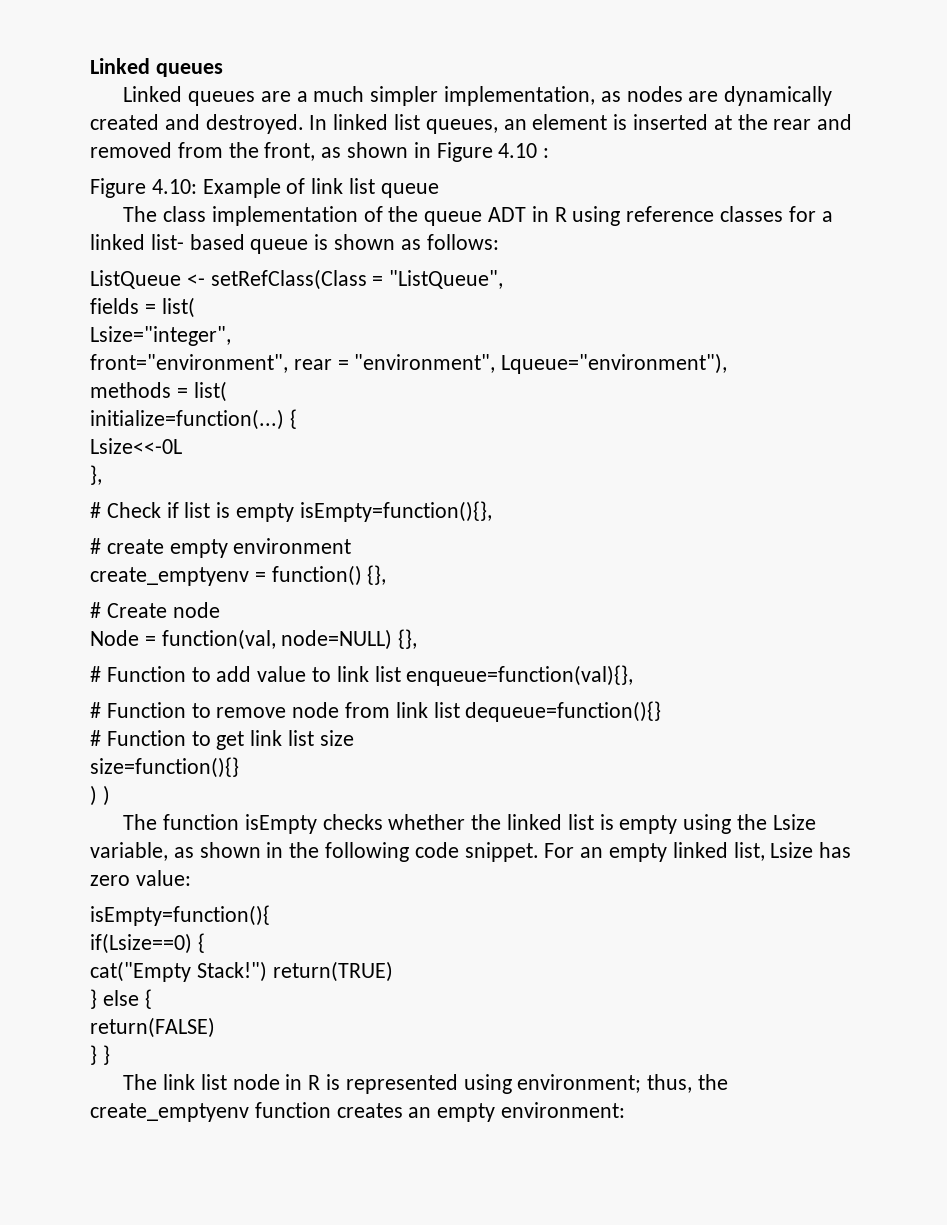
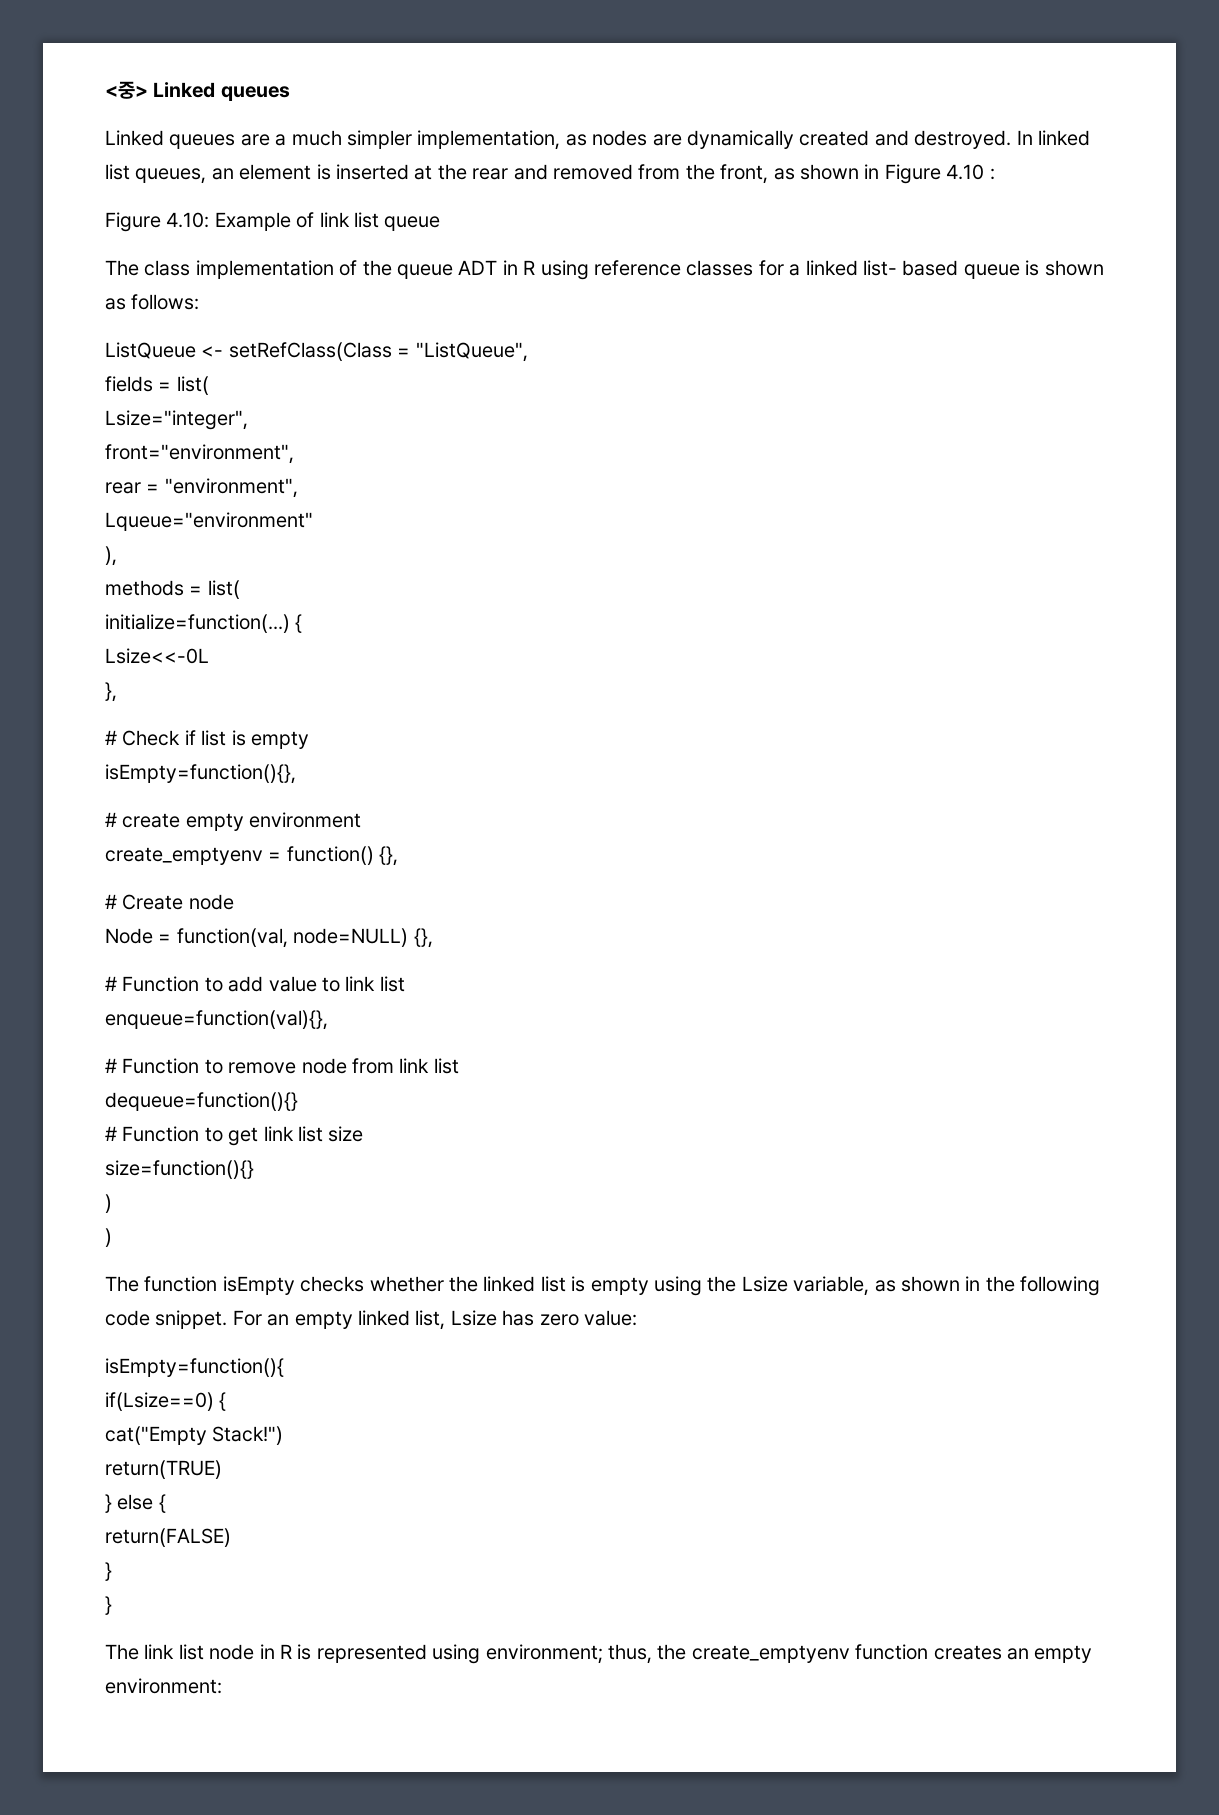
(90, 66) none -> [105,81,148,99] <중>
(288, 363) none -> (294, 454) //
[501,353,728,374] Lqueue="environment"), -> [105,512,313,531] [105,546,117,566] // Lqueue="environment" // ),
(295, 512) none -> (309, 740) //
(401, 674) none -> (405, 984) //
(460, 710) none -> (459, 1066) //
(97, 795) none -> (112, 1203) //
(267, 971) none -> (284, 1435) //
(97, 1055) none -> (112, 1571) //

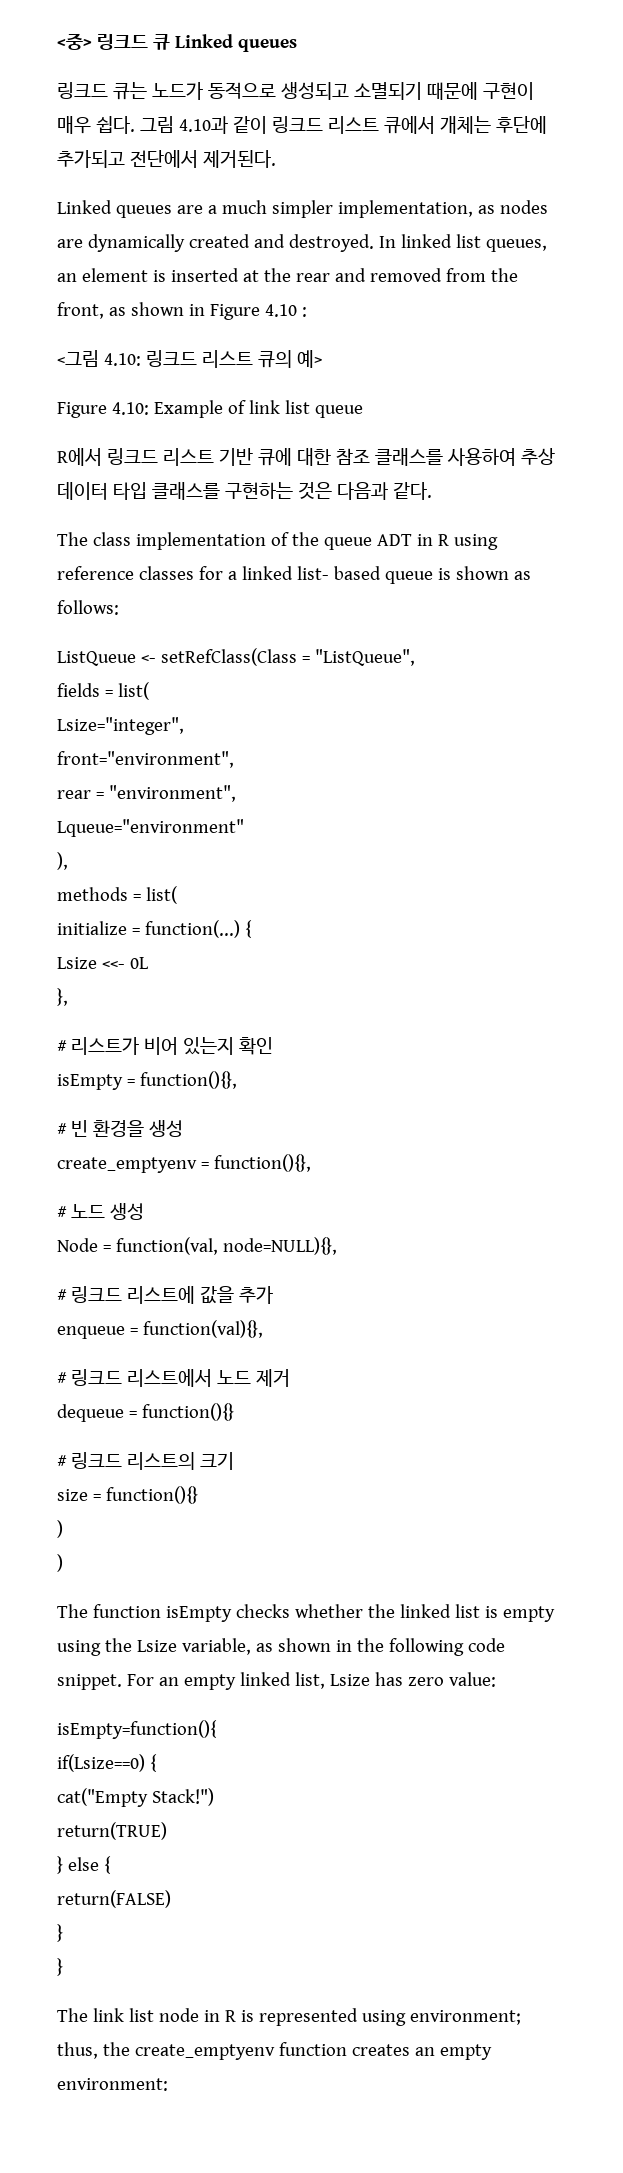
[153,82,290,101] Linked queues -> [96,34,297,52] [57,82,534,100] [57,116,547,134] [57,150,276,168] 링크드 큐 Linked queues // 링크드 큐는 노드가 동적으로 생성되고 소멸되기 때문에 구현이 매우 쉽다. 그림 4.10과 같이 링크드 리스트 큐에서 개체는 후단에 추가되고 전단에서 제거된다.
(995, 174) none -> [57,350,322,368] // <그림 4.10: 링크드 리스트 큐의 예>
(441, 223) none -> [57,448,555,466] [57,482,432,500] // R에서 링크드 리스트 기반 큐에 대한 참조 클래스를 사용하여 추상 데이터 타입 클래스를 구현하는 것은 다음과 같다.
[105,614,303,633] [105,648,209,664] [105,682,117,702] [105,730,309,749] [105,764,296,784] [105,812,362,831] initialize=function(...) { // Lsize<<-0L // }, // # Check if list is empty // isEmpty=function(){}, // # create empty environment -> [57,920,252,938] [57,957,148,969] [57,988,68,1006] [57,1037,273,1055] [57,1071,237,1090] [57,1120,183,1137] initialize = function(...) { // Lsize <<- 0L // }, // # 리스트가 비어 있는지 확인 // isEmpty = function(){}, // # 빈 환경을 생성
[286,846,399,866] [105,894,234,910] function() {}, // # Create node -> [213,1154,311,1172] [57,1203,144,1220] function(){}, // # 노드 생성
[293,928,433,948] [105,976,405,992] [105,1010,328,1030] [105,1058,459,1074] [105,1092,298,1111] [105,1126,323,1146] node=NULL) {}, // # Function to add value to link list // enqueue=function(val){}, // # Function to remove node from link list // dequeue=function(){} // # Function to get link list -> [222,1237,337,1255] [57,1286,273,1304] [57,1320,263,1339] [57,1369,290,1387] [57,1403,234,1422] [57,1452,234,1470] node=NULL){}, // # 링크드 리스트에 값을 추가 // enqueue = function(val){}, // # 링크드 리스트에서 노드 제거 // dequeue = function(){} // # 링크드 리스트의 크기 //
[105,1160,254,1179] // size=function(){} -> [92,1486,198,1504] = function(){}

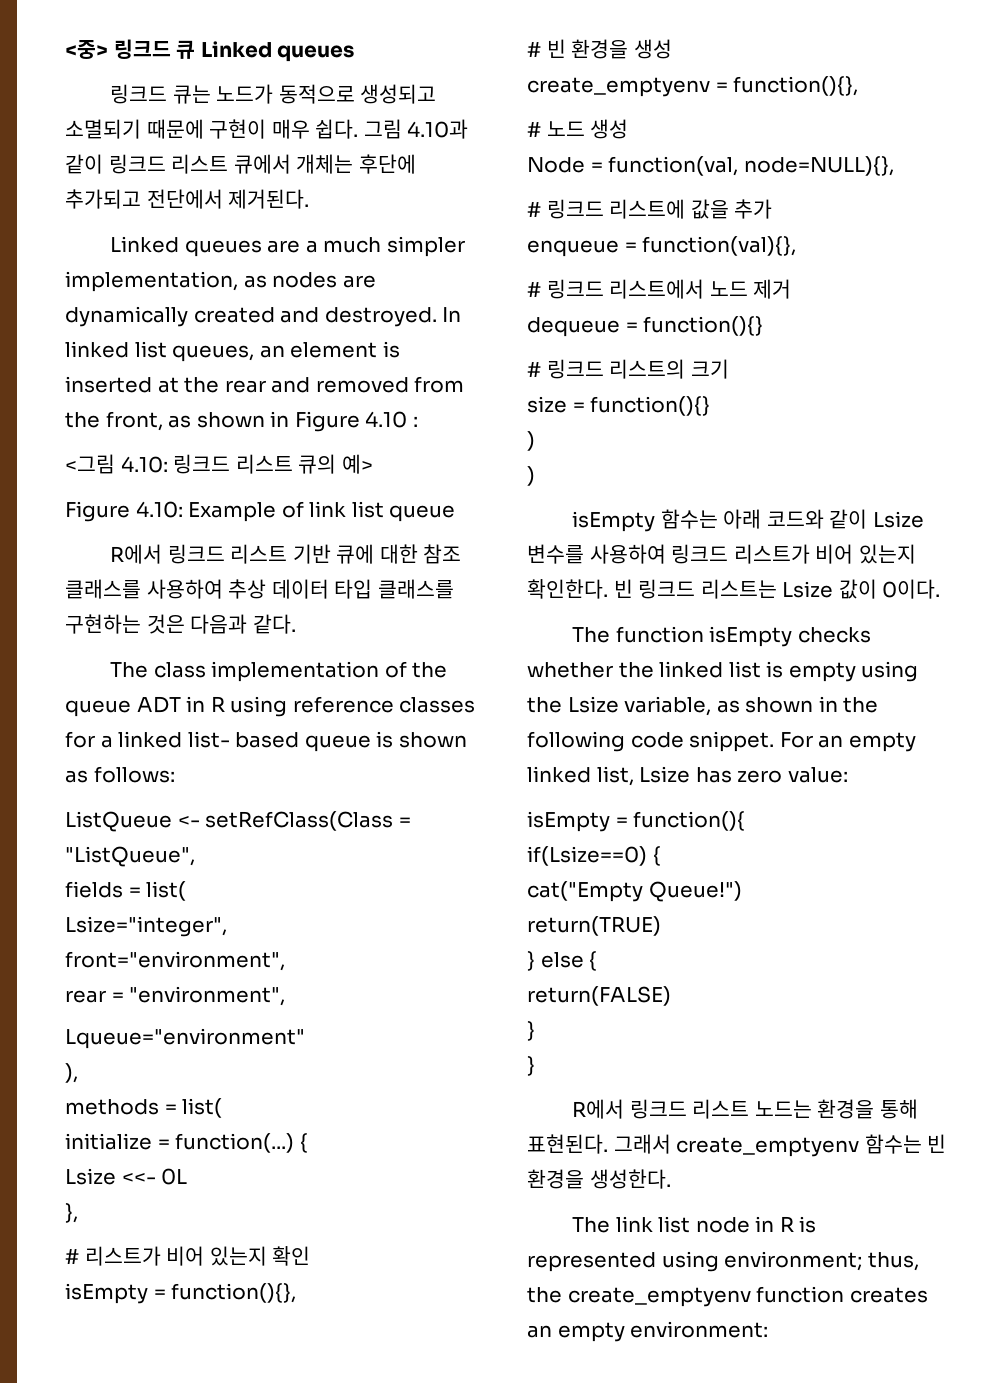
(63, 1563) none -> [572,509,924,532] [527,544,916,564] [527,579,941,599] // isEmpty 함수는 아래 코드와 같이 Lsize 변수를 사용하여 링크드 리스트가 비어 있는지 확인한다. 빈 링크드 리스트는 Lsize 값이 0이다.
[57,1720,217,1739] isEmpty=function(){ -> [527,811,746,832] isEmpty = function(){
[151,1788,214,1806] Stack!") -> [648,881,742,902] Queue!")
(63, 1967) none -> [572,1099,918,1119] [527,1134,947,1157] [527,1169,671,1189] // R에서 링크드 리스트 노드는 환경을 통해 표현된다. 그래서 create_emptyenv 함수는 빈 환경을 생성한다.

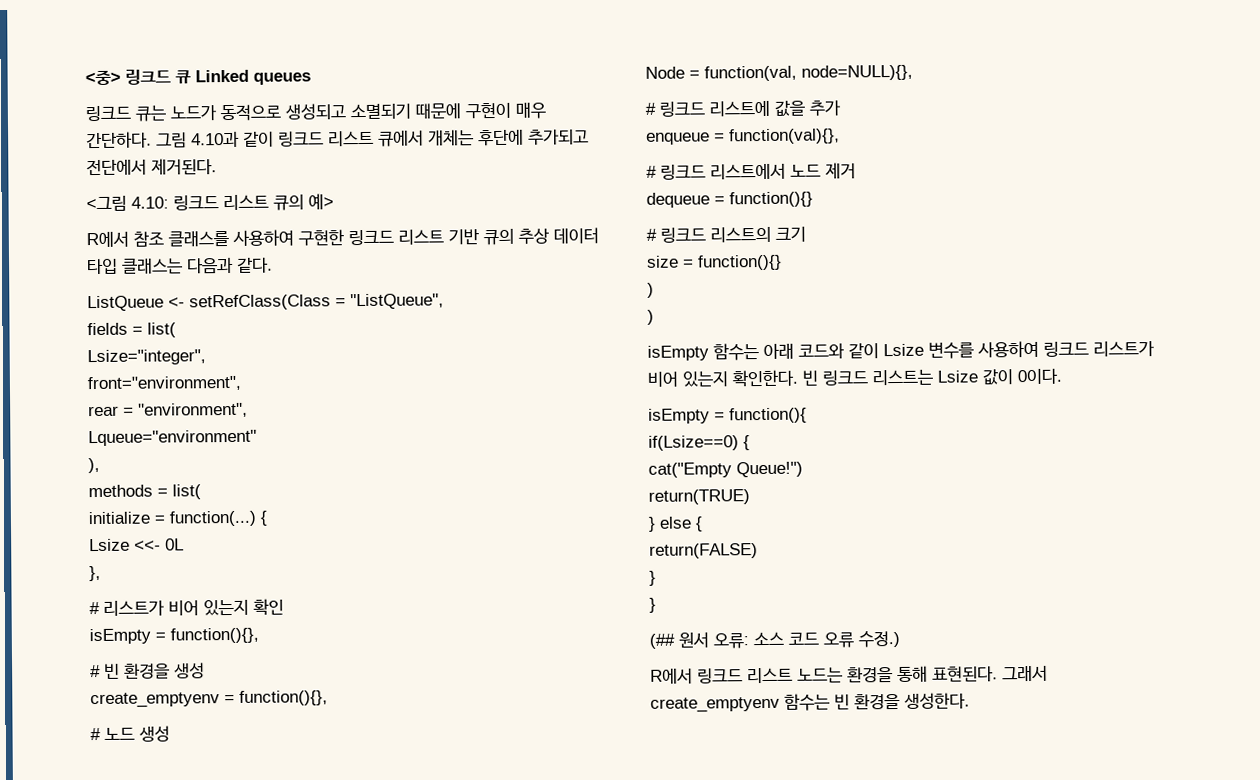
[315,119,359,139] 쉽다. -> [86,131,152,149] 간단하다.
[110,236,465,257] [65,271,376,292] [65,306,462,327] [65,341,400,362] [65,376,465,393] [65,411,418,432] // Linked queues are a much simpler implementation, as nodes are dynamically created and destroyed. In linked list queues, an element is inserted at the rear and removed from the front, as shown in Figure 4.10 : -> (217, 166) none
[65,501,456,522] [110,544,462,564] [65,579,454,599] [65,614,296,634] [110,661,448,682] [65,696,476,717] [65,731,467,752] [65,766,175,783] Figure 4.10: Example of link list queue // R에서 링크드 리스트 기반 큐에 대한 참조 클래스를 사용하여 추상 데이터 타입 클래스를 구현하는 것은 다음과 같다. // The class implementation of the queue ADT in R using reference classes for a linked list- based queue is shown as follows: -> [86,227,599,248] [87,256,273,275] R에서 참조 클래스를 사용하여 구현한 링크드 리스트 기반 큐의 추상 데이터 타입 클래스는 다음과 같다.
[572,626,871,647] [527,661,919,682] [527,696,879,716] [527,731,916,752] [527,766,848,786] // The function isEmpty checks whether the linked list is empty using the Lsize variable, as shown in the following code snippet. For an empty linked list, Lsize has zero value: -> (1062, 376) none
(535, 1066) none -> [649,630,900,649] // (## 원서 오류: 소스 코드 오류 수정.)
[572,1216,817,1233] [527,1251,919,1272] [527,1286,928,1307] [527,1321,769,1342] // The link list node in R is represented using environment; thus, the create_emptyenv function creates an empty environment: -> (970, 700) none

